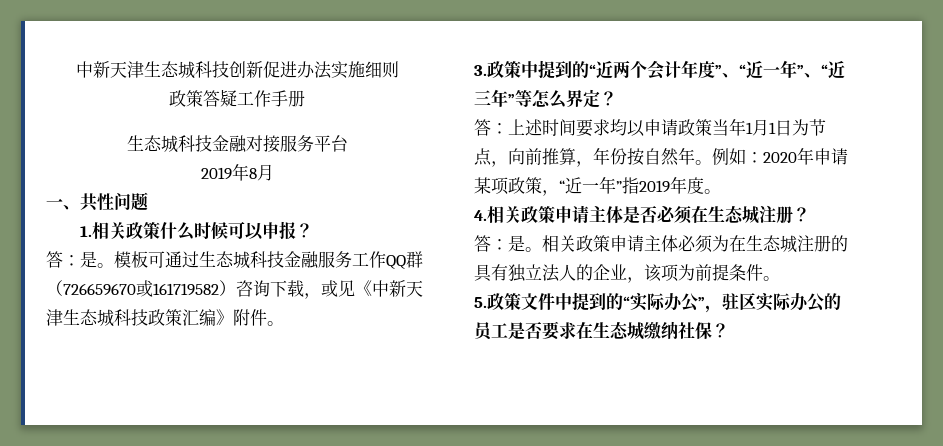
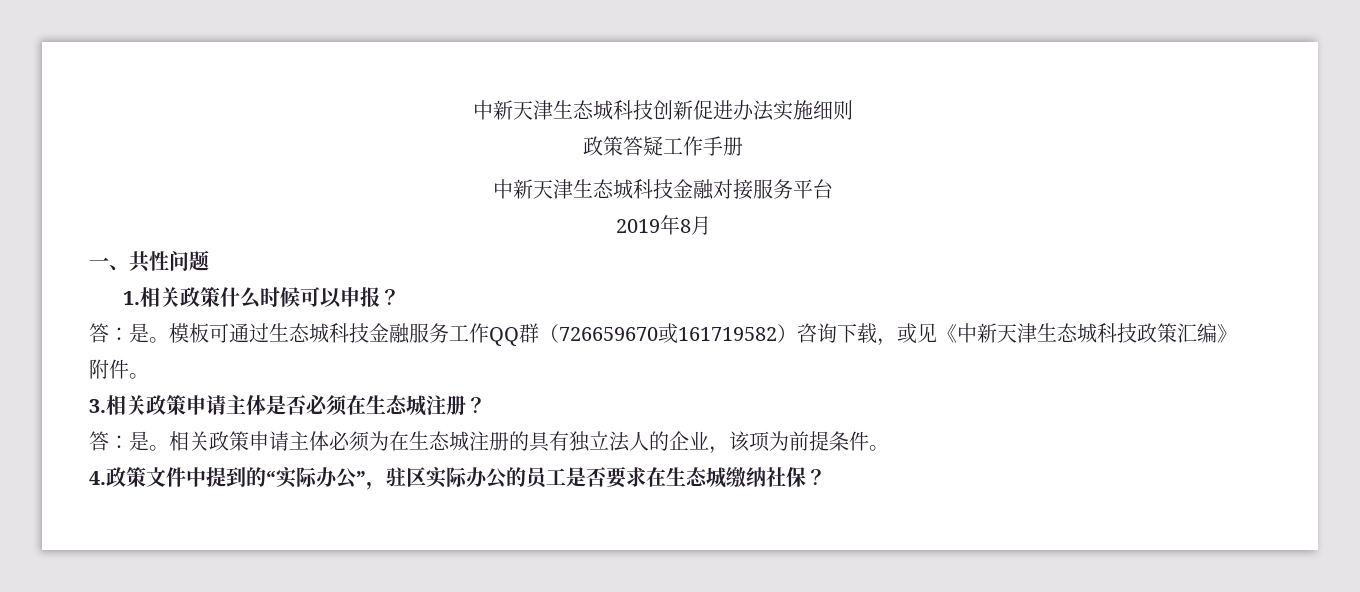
(305, 98) none -> [493,179,573,199] 中新天津
[487,60,845,80] [474,89,617,108] [474,118,826,137] [474,147,848,167] [474,176,721,196] [474,210,487,221] 政策中提到的“近两个会计年度”、“近一年”、“近三年”等怎么界定？ // 答：上述时间要求均以申请政策当年1月1日为节点，向前推算，年份按自然年。例如：2020年申请某项政策，“近一年”指2019年度。 // 4. -> (106, 406) none
[474,297,487,308] 5. -> [89,471,106,485] 4.

